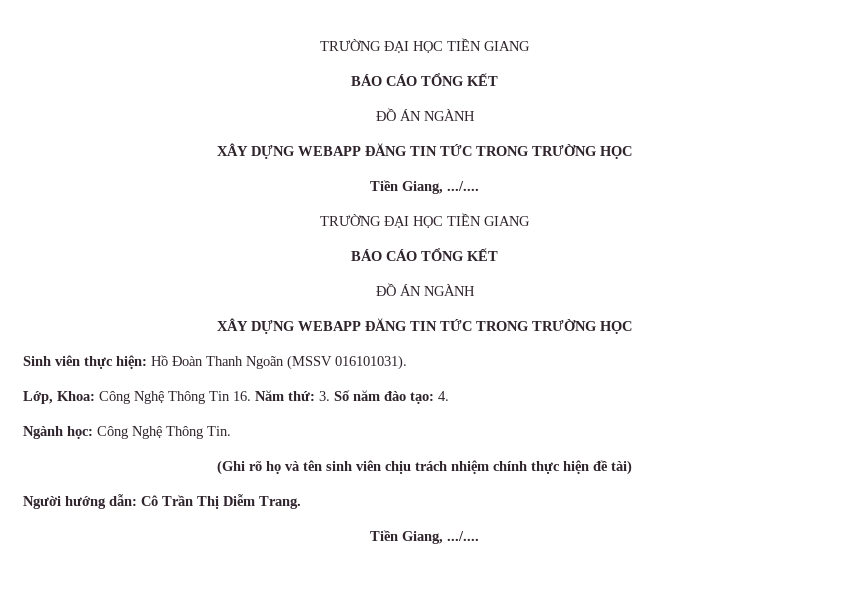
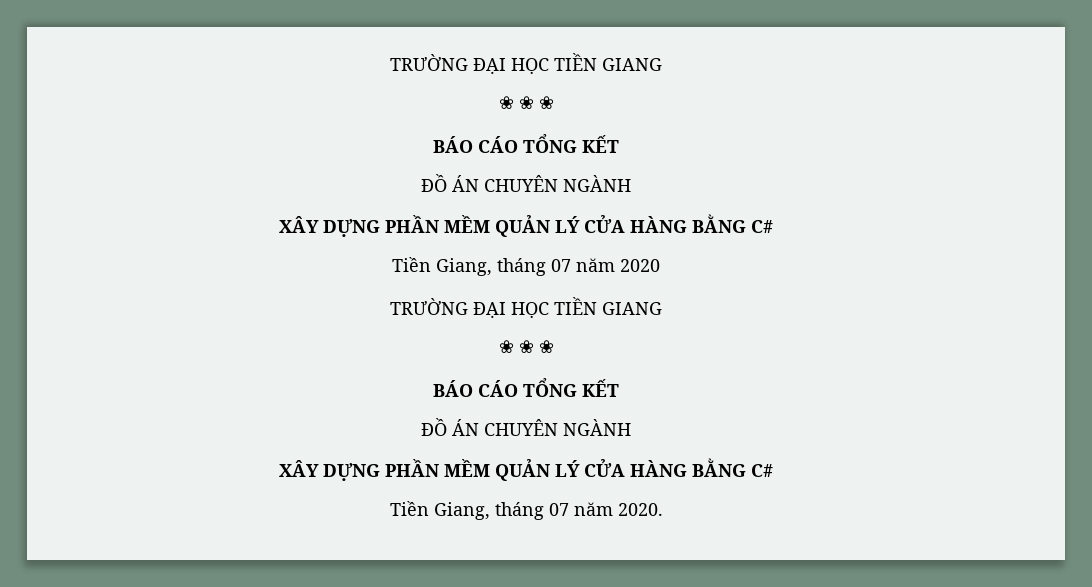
[320,38,530,53] [351,73,498,86] [375,108,475,121] [217,143,632,159] [370,180,479,194] [320,213,530,228] [351,248,498,261] [375,283,475,296] [217,318,632,334] [23,355,407,370] [23,390,449,404] [23,426,231,439] [217,460,632,475] [23,494,301,509] [370,530,479,544] TRƯỜNG ĐẠI HỌC TIỀN GIANG // BÁO CÁO TỔNG KẾT // ĐỒ ÁN NGÀNH // XÂY DỰNG WEBAPP ĐĂNG TIN TỨC TRONG TRƯỜNG HỌC // Tiền Giang, .../.... // TRƯỜNG ĐẠI HỌC TIỀN GIANG // BÁO CÁO TỔNG KẾT // ĐỒ ÁN NGÀNH // XÂY DỰNG WEBAPP ĐĂNG TIN TỨC TRONG TRƯỜNG HỌC // Sinh viên thực hiện: Hồ Đoàn Thanh Ngoãn (MSSV 016101031). // Lớp, Khoa: Công Nghệ Thông Tin 16. Năm thứ: 3. Số năm đào tạo: 4. // Ngành học: Công Nghệ Thông Tin. // (Ghi rõ họ và tên sinh viên chịu trách nhiệm chính thực hiện đề tài) // Người hướng dẫn: Cô Trần Thị Diễm Trang. // Tiền Giang, .../.... -> [390,53,662,74] [498,96,554,109] [433,134,619,153] [421,174,631,192] [279,214,773,237] [392,257,660,276] [390,297,662,318] [498,340,554,353] [433,378,619,397] [421,418,631,436] [279,458,773,481] [389,501,663,520] TRƯỜNG ĐẠI HỌC TIỀN GIANG // ❀ ❀ ❀ // BÁO CÁO TỔNG KẾT // ĐỒ ÁN CHUYÊN NGÀNH // XÂY DỰNG PHẦN MỀM QUẢN LÝ CỬA HÀNG BẰNG C# // Tiền Giang, tháng 07 năm 2020 // TRƯỜNG ĐẠI HỌC TIỀN GIANG // ❀ ❀ ❀ // BÁO CÁO TỔNG KẾT // ĐỒ ÁN CHUYÊN NGÀNH // XÂY DỰNG PHẦN MỀM QUẢN LÝ CỬA HÀNG BẰNG C# // Tiền Giang, tháng 07 năm 2020.

